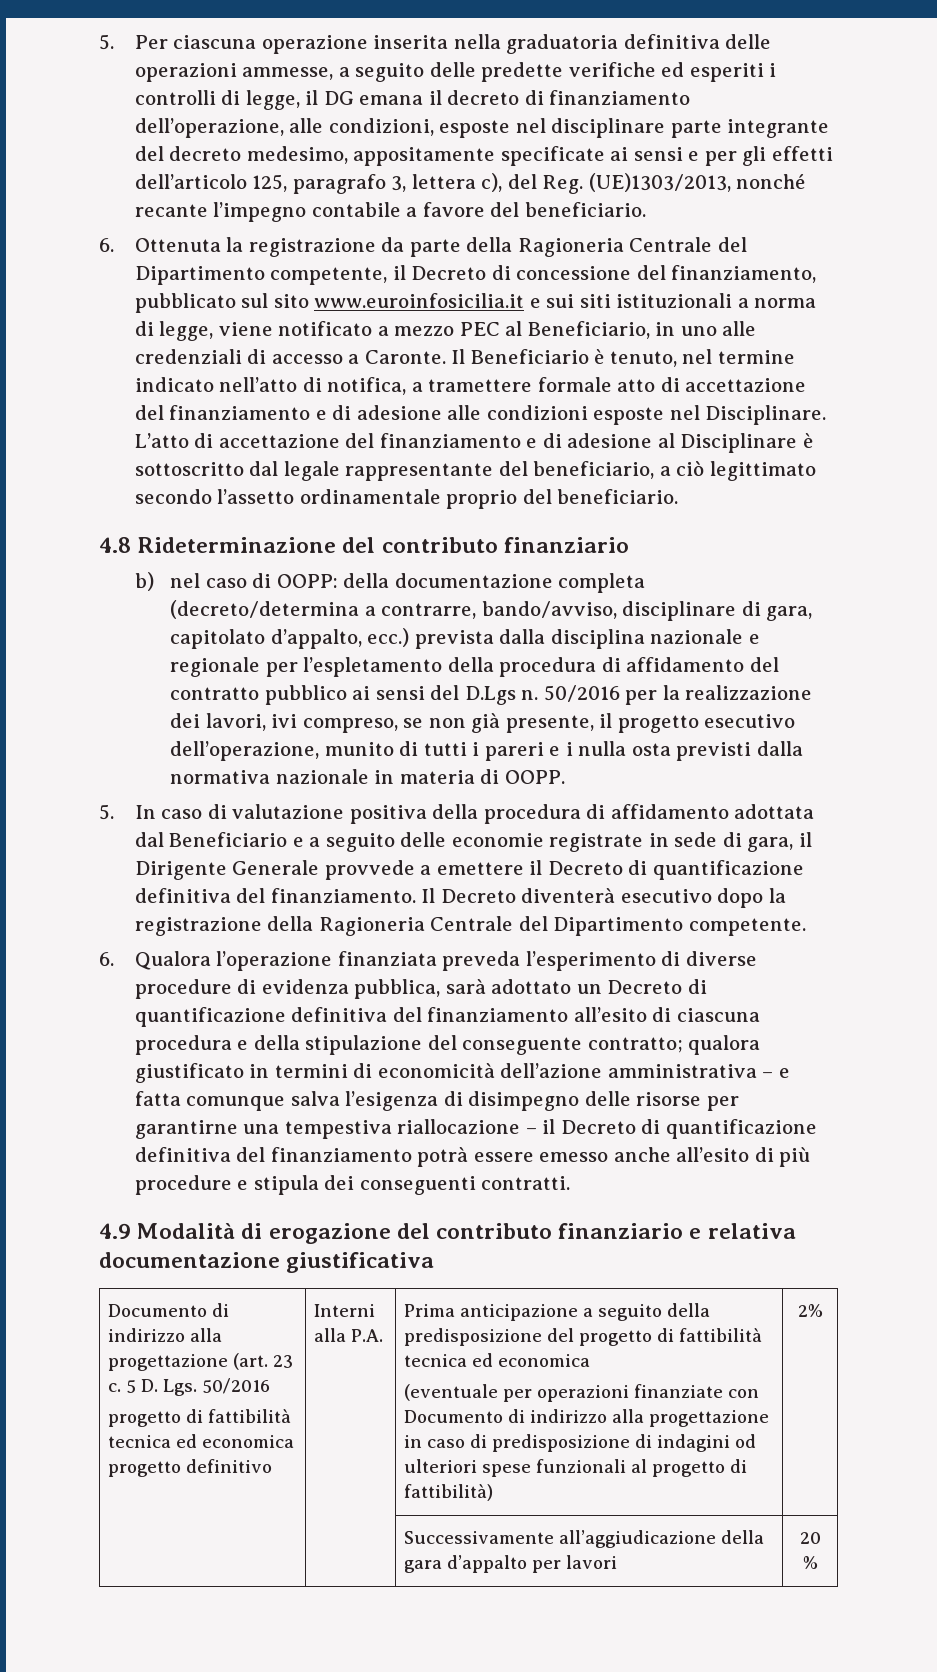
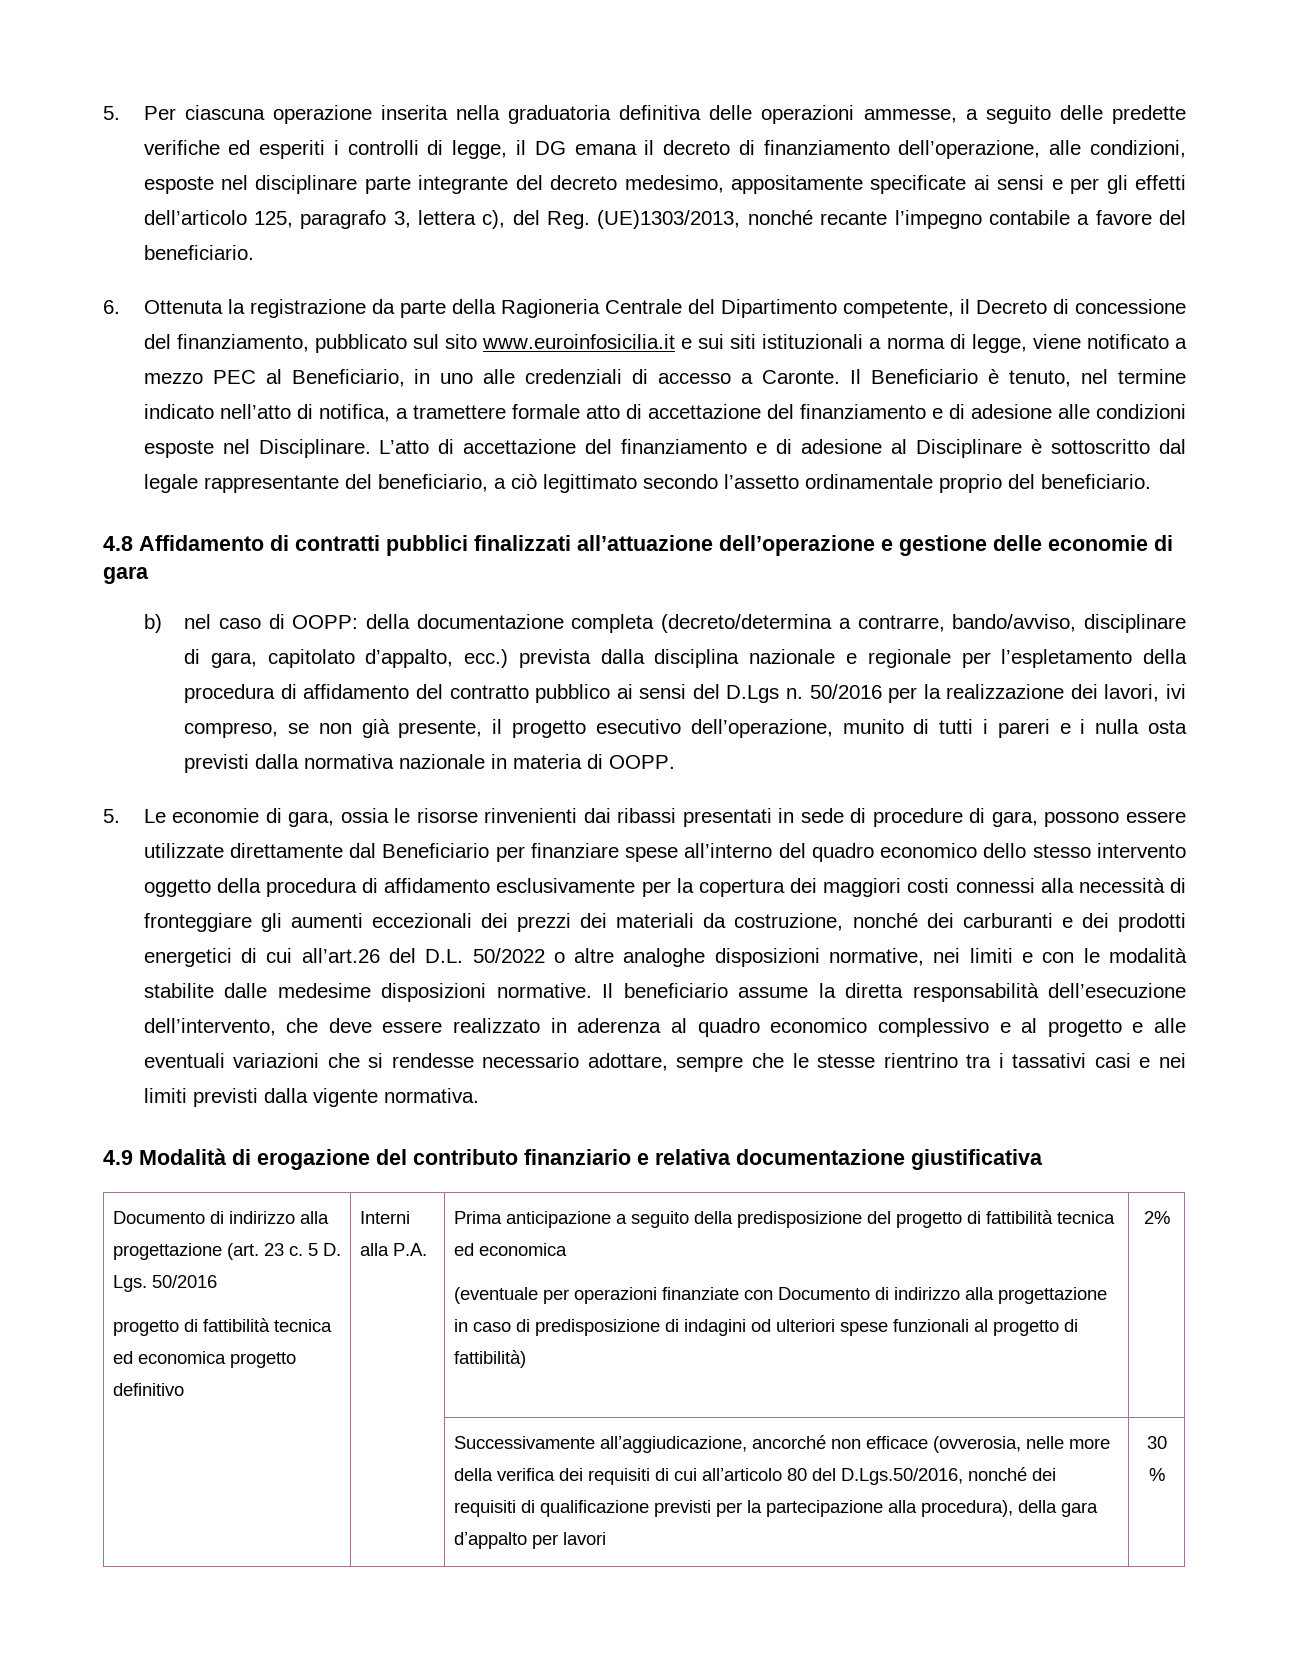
[137,537,629,553] Rideterminazione del contributo finanziario -> [139,535,1173,556] [103,566,149,584] Affidamento di contratti pubblici finalizzati all’attuazione dell’operazione e gestione delle economie di gara
[134,804,815,824] [134,832,812,852] [134,860,804,880] [134,888,786,908] [134,916,806,936] [99,951,757,971] [134,979,707,999] [134,1007,760,1027] [134,1035,761,1055] [134,1063,790,1083] [134,1091,739,1111] [134,1119,817,1139] [134,1147,811,1167] [134,1175,571,1195] In caso di valutazione positiva della procedura di affidamento adottata dal Beneficiario e a seguito delle economie registrate in sede di gara, il Dirigente Generale provvede a emettere il Decreto di quantificazione definitiva del finanziamento. Il Decreto diventerà esecutivo dopo la registrazione della Ragioneria Centrale del Dipartimento competente. // 6. Qualora l’operazione finanziata preveda l’esperimento di diverse procedure di evidenza pubblica, sarà adottato un Decreto di quantificazione definitiva del finanziamento all’esito di ciascuna procedura e della stipulazione del conseguente contratto; qualora giustificato in termini di economicità dell’azione amministrativa – e fatta comunque salva l’esigenza di disimpegno delle risorse per garantirne una tempestiva riallocazione – il Decreto di quantificazione definitiva del finanziamento potrà essere emesso anche all’esito di più procedure e stipula dei conseguenti contratti. -> [143,808,1187,827] [143,843,1186,862] [143,878,1187,897] [143,913,1187,932] [143,948,1188,967] [143,983,1186,1002] [143,1018,1187,1037] [143,1053,1186,1072] [143,1088,479,1107] Le economie di gara, ossia le risorse rinvenienti dai ribassi presentati in sede di procedure di gara, possono essere utilizzate direttamente dal Beneficiario per finanziare spese all’interno del quadro economico dello stesso intervento oggetto della procedura di affidamento esclusivamente per la copertura dei maggiori costi connessi alla necessità di fronteggiare gli aumenti eccezionali dei prezzi dei materiali da costruzione, nonché dei carburanti e dei prodotti energetici di cui all’art.26 del D.L. 50/2022 o altre analoghe disposizioni normative, nei limiti e con le modalità stabilite dalle medesime disposizioni normative. Il beneficiario assume la diretta responsabilità dell’esecuzione dell’intervento, che deve essere realizzato in aderenza al quadro economico complessivo e al progetto e alle eventuali variazioni che si rendesse necessario adottare, sempre che le stesse rientrino tra i tassativi casi e nei limiti previsti dalla vigente normativa.
[559,1530,717,1548] all’aggiudicazione -> [599,1435,1110,1453] [453,1467,1056,1485] [453,1500,1013,1517] all’aggiudicazione, ancorché non efficace (ovverosia, nelle more della verifica dei requisiti di cui all’articolo 80 del D.Lgs.50/2016, nonché dei requisiti di qualificazione previsti per la partecipazione alla procedura),
[799,1532,821,1544] 20 -> [1146,1436,1167,1449] 30

